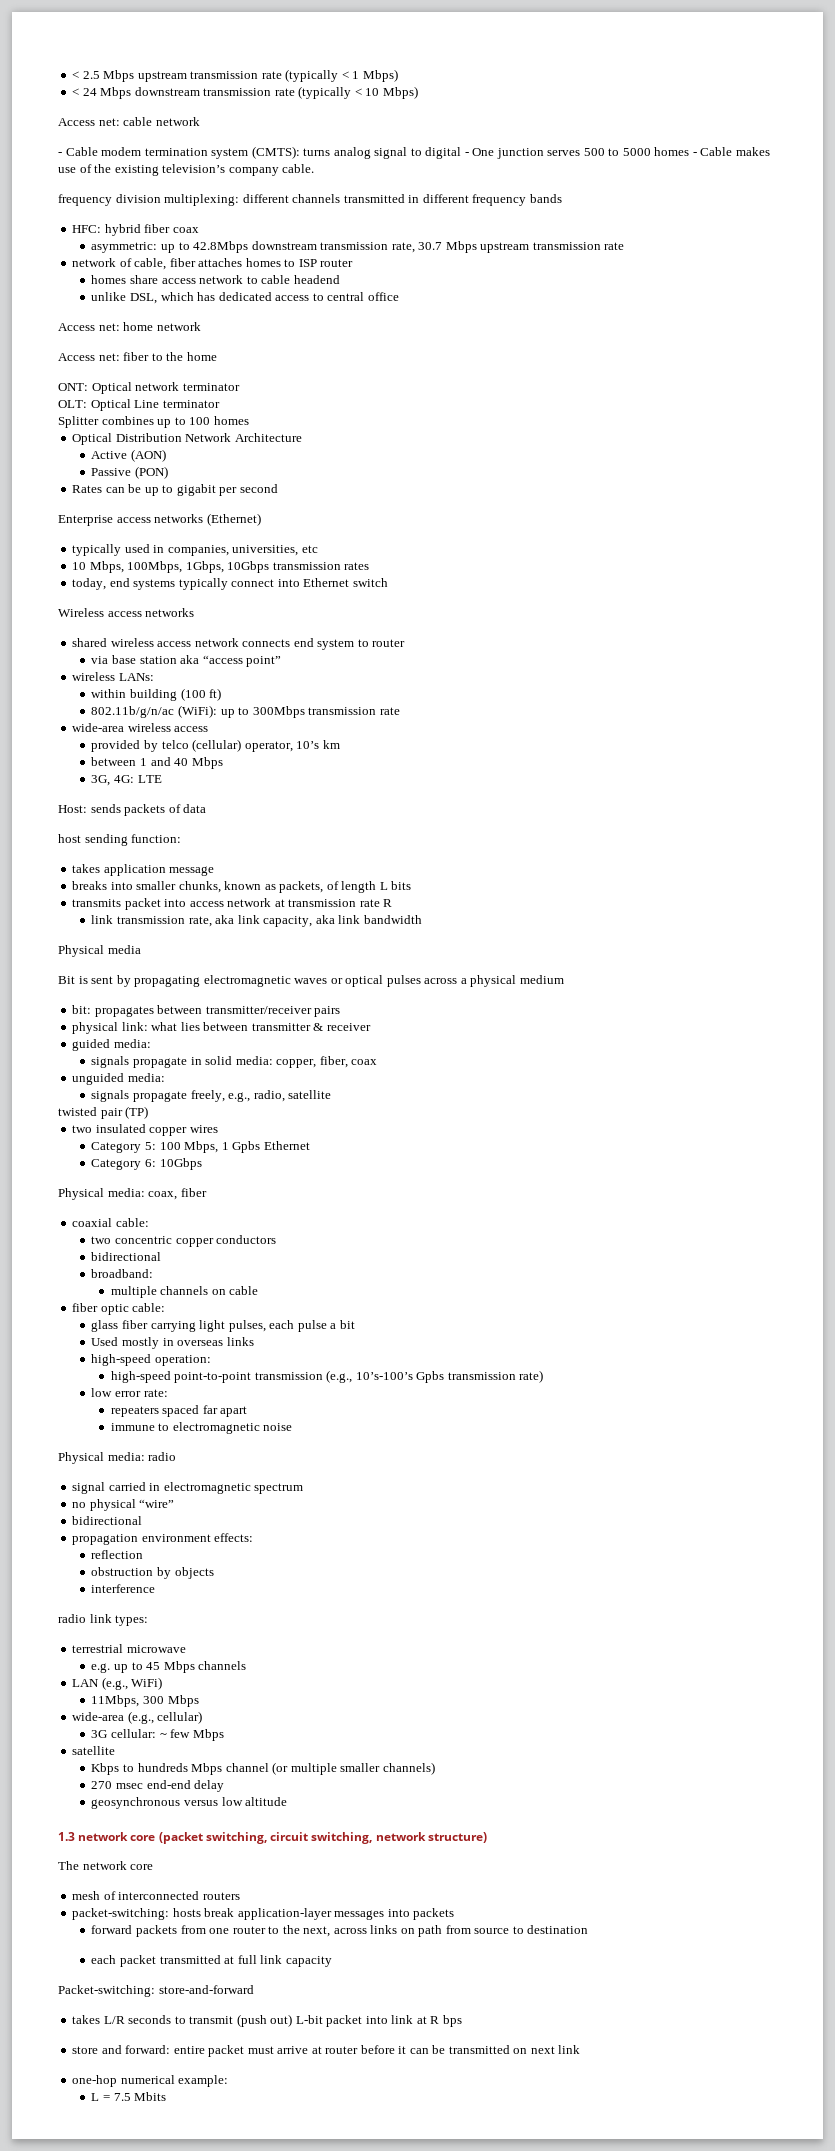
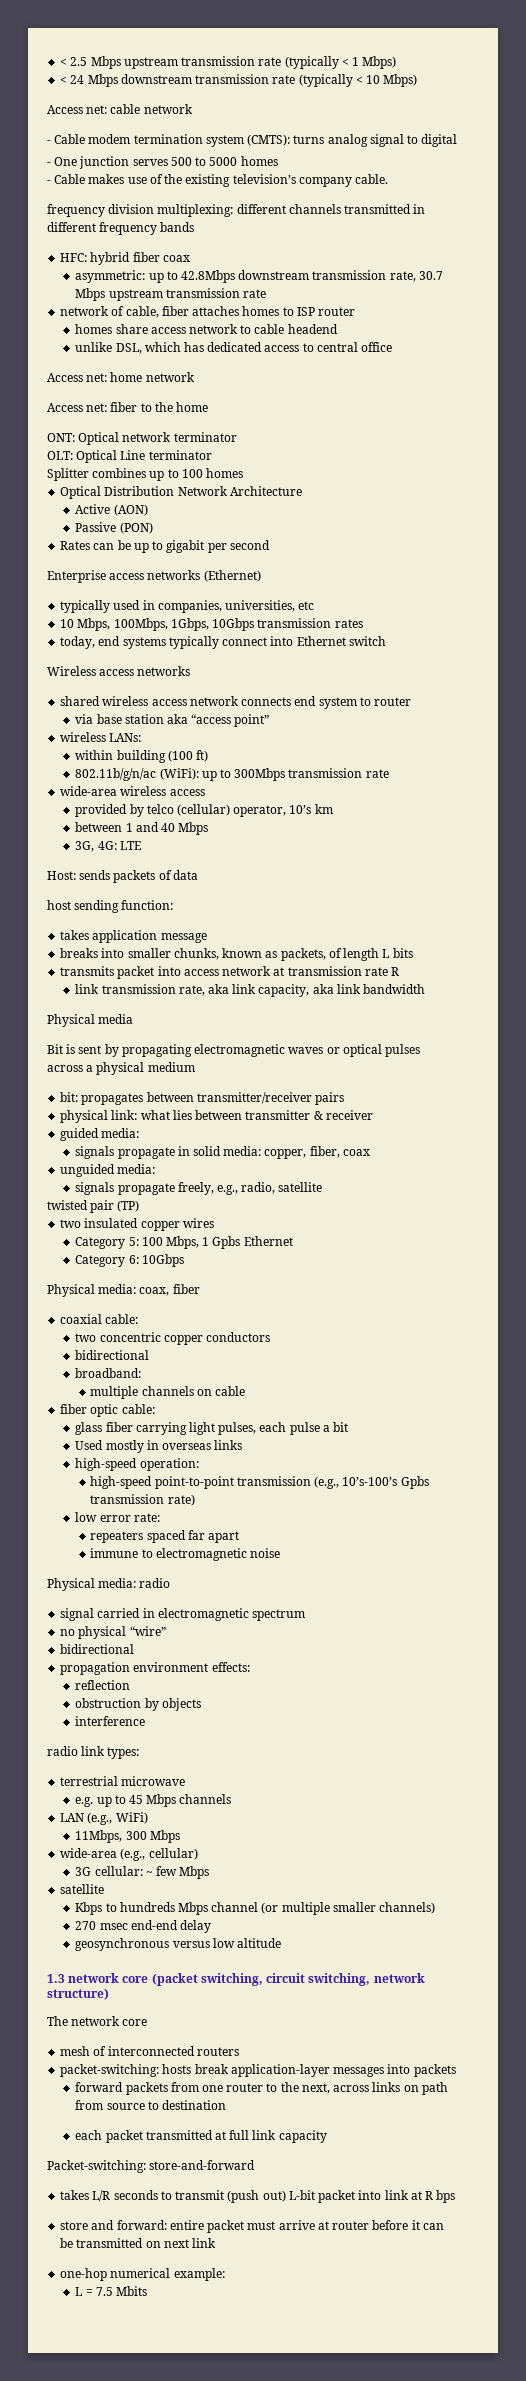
(462, 153) none -> (458, 140) //
(690, 151) none -> (278, 161) //

